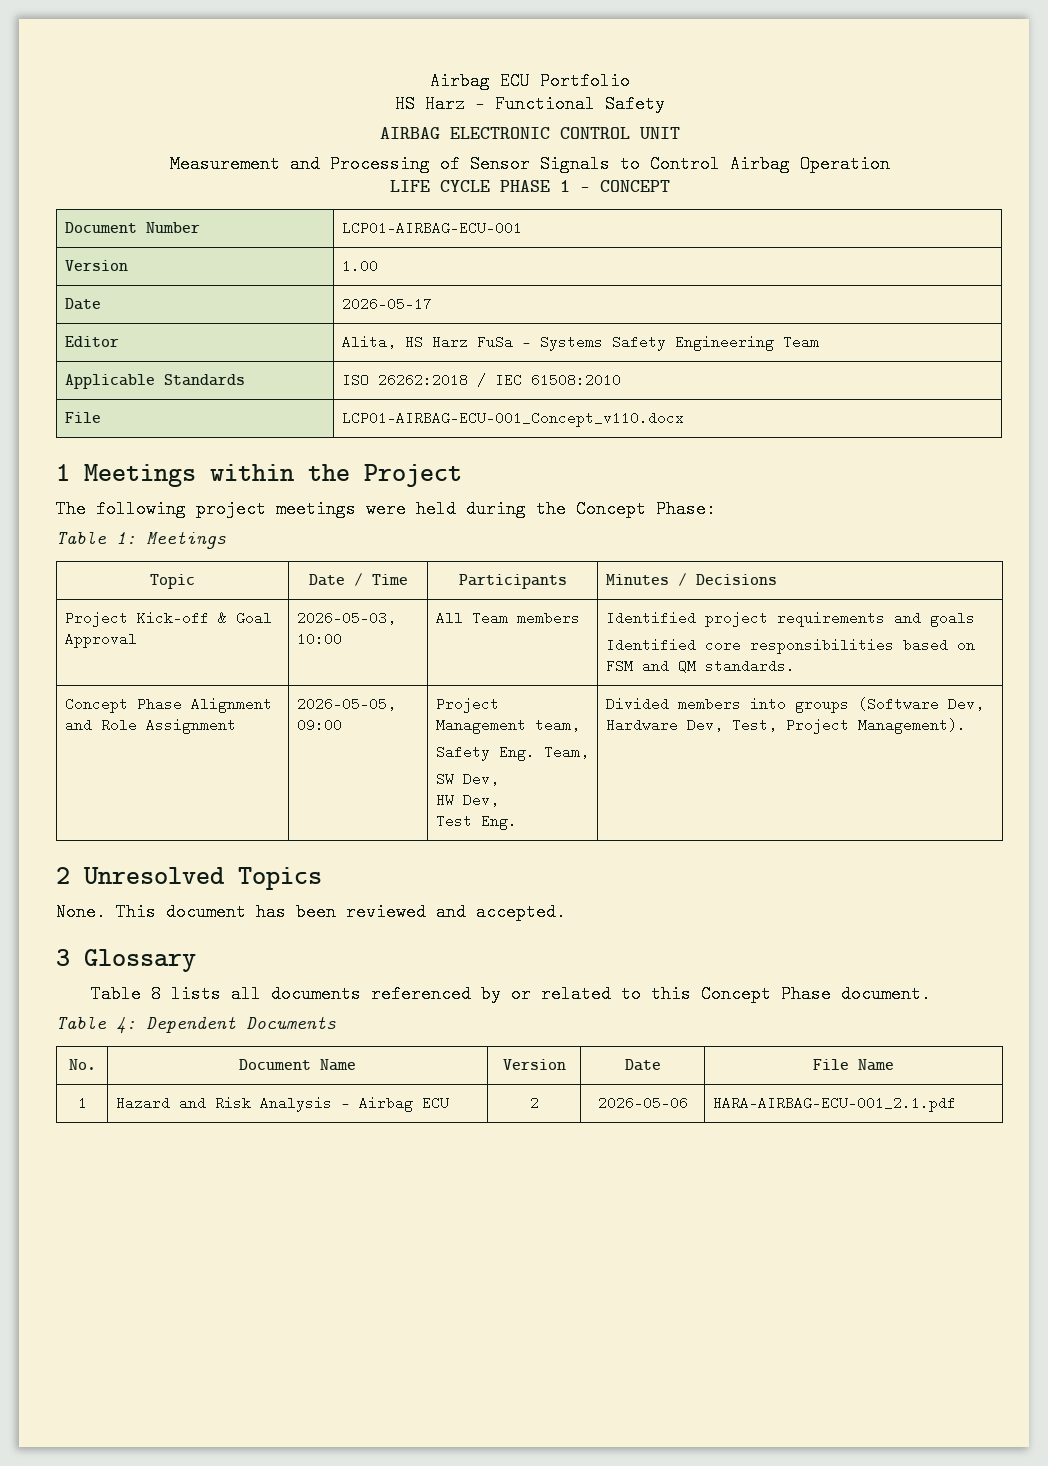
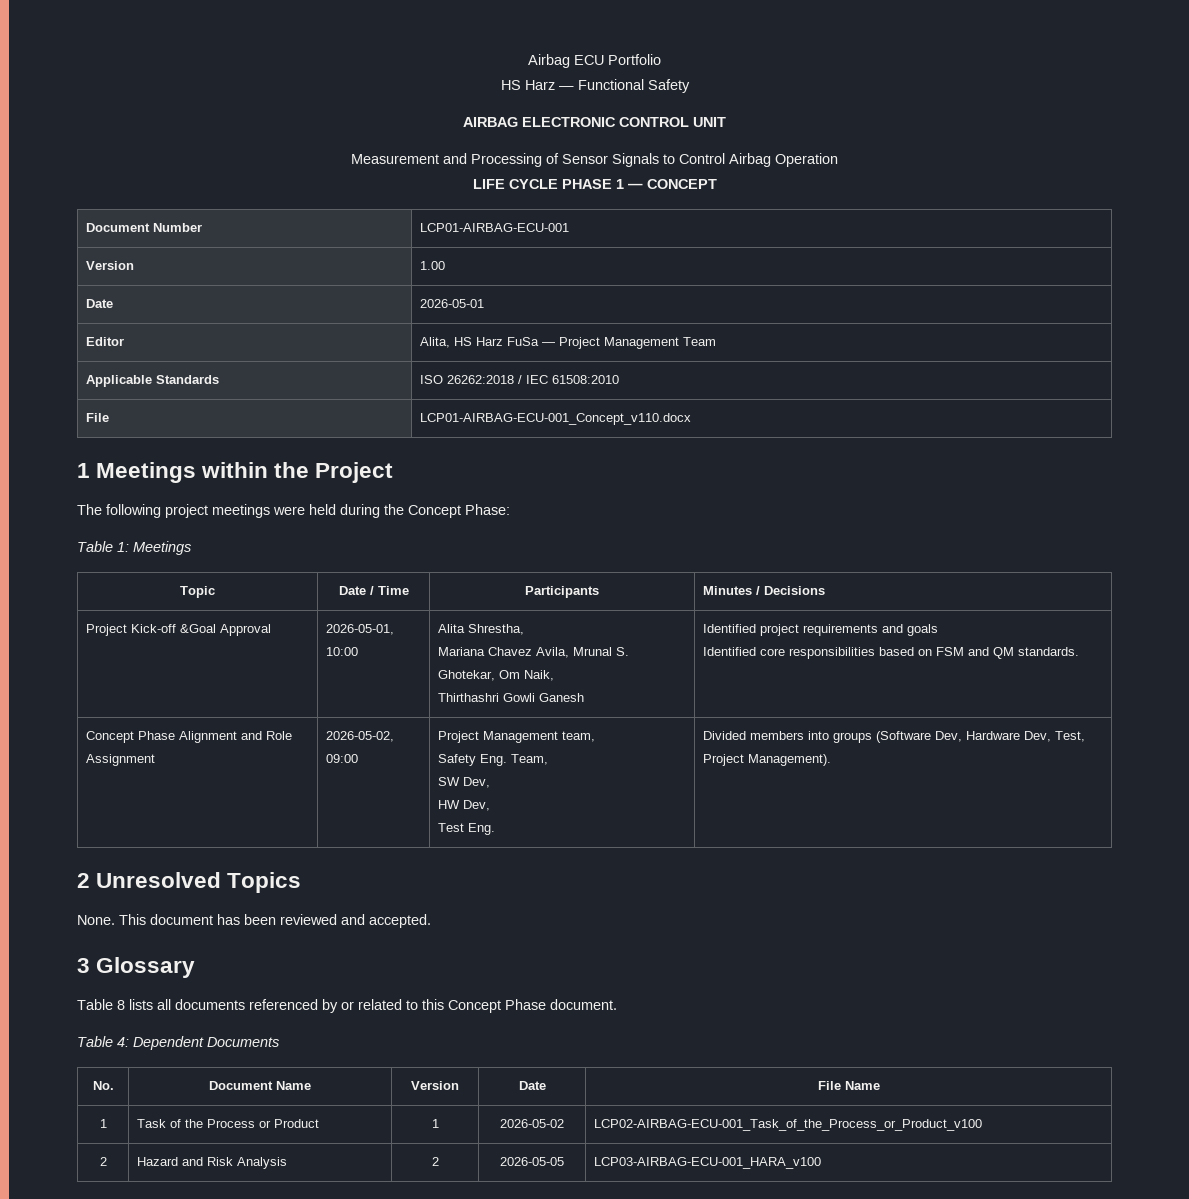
[341,297,432,311] 2026-05-17 -> [419,299,484,308] 2026-05-01
[539,335,774,351] Systems Safety Engineering -> [558,337,679,349] Project Management
[217,611,272,625] & Goal -> [179,624,216,633] &Goal
[296,611,396,625] 2026-05-03, -> [325,624,394,635] 2026-05-01,
[435,611,580,625] All Team members -> [437,624,524,635] [437,647,629,658] [437,670,554,681] [437,693,584,702] Alita Shrestha, // Mariana Chavez Avila, Mrunal S. Ghotekar, Om Naik, // Thirthashri Gowli Ganesh
[296,697,396,711] 2026-05-05, -> [325,731,394,742] 2026-05-02,
(87, 1103) none -> [136,1119,319,1128] [431,1119,439,1128] [500,1119,564,1128] [593,1119,982,1131] [99,1157,107,1166] | Task of the Process or Product | 1 | 2026-05-02 | LCP02-AIRBAG-ECU-001_Task_of_the_Process_or_Product_v100 // 2
[340,1096,449,1112] [529,1096,539,1110] [597,1096,688,1110] [712,1096,956,1112] — Airbag ECU | 2 | 2026-05-06 | HARA-AIRBAG-ECU-001_2.1.pdf -> [431,1157,439,1166] [500,1157,564,1166] [593,1157,821,1169] | 2 | 2026-05-05 | LCP03-AIRBAG-ECU-001_HARA_v100

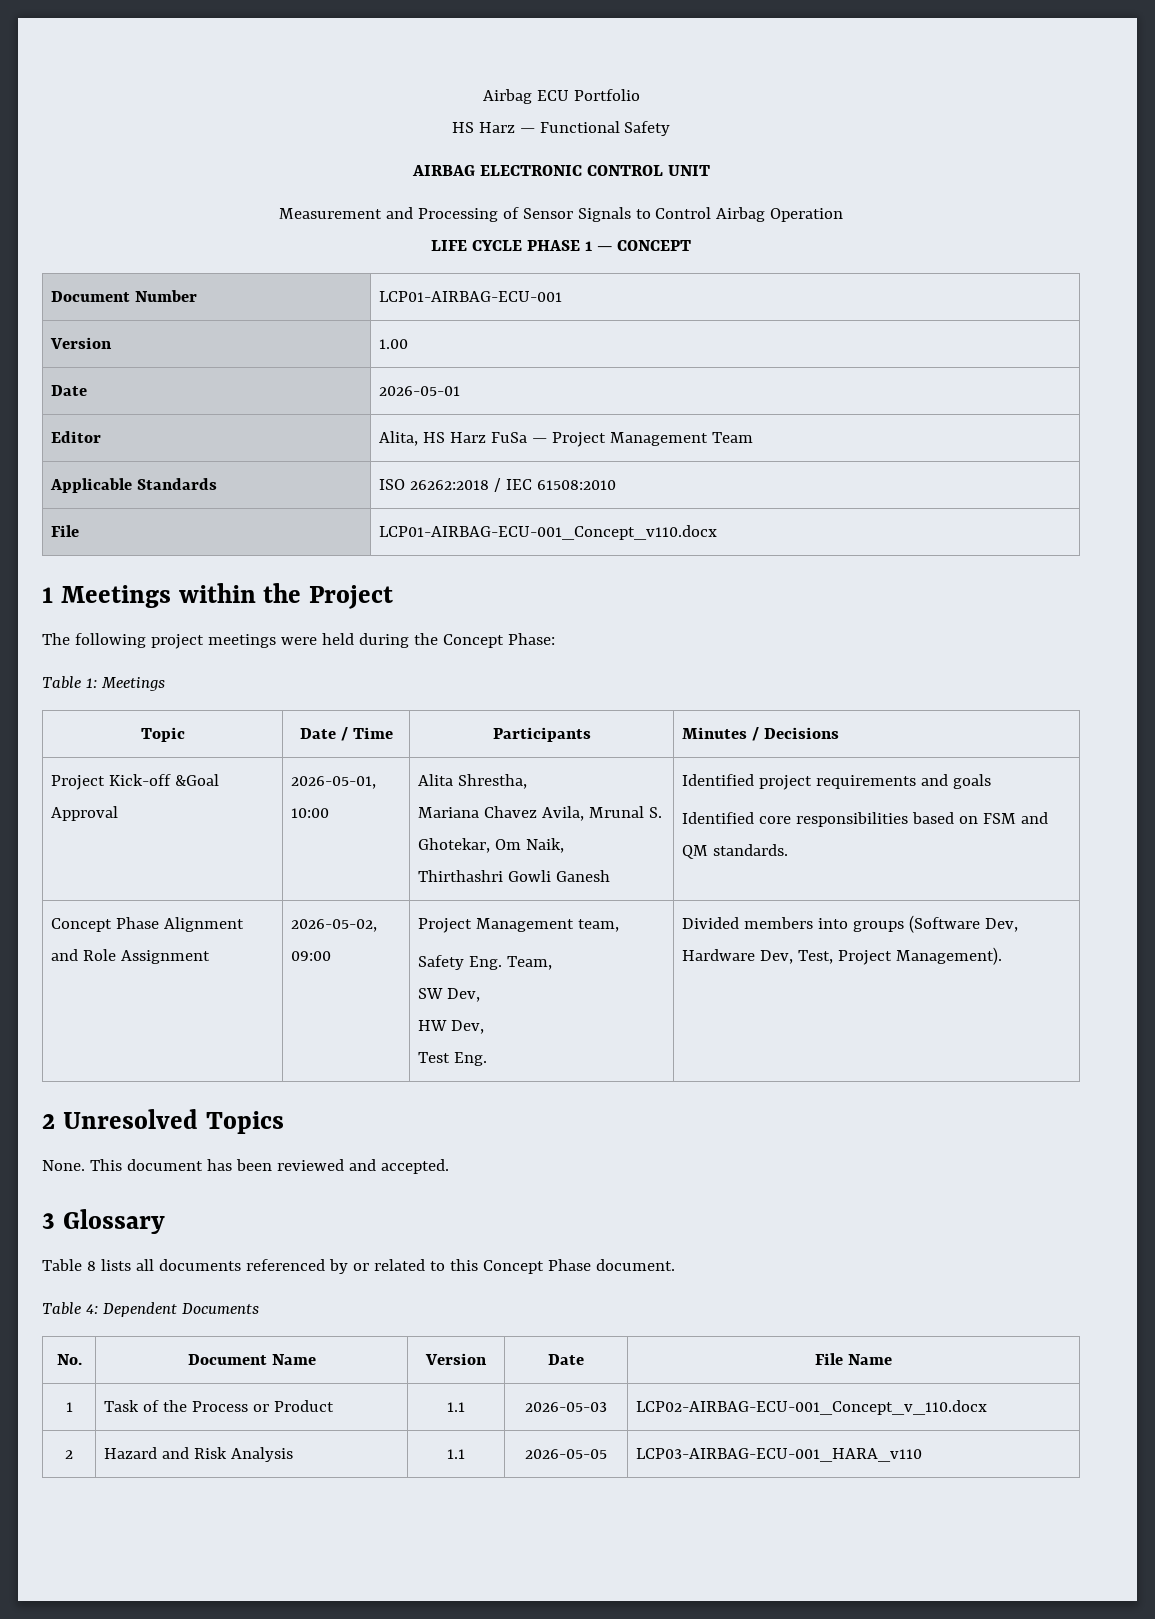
[431,1119,439,1128] [500,1119,564,1128] [593,1119,982,1131] 1 | 2026-05-02 | LCP02-AIRBAG-ECU-001_Task_of_the_Process_or_Product_v100 -> [447,1402,465,1412] [525,1402,607,1412] [636,1400,988,1415] 1.1 | 2026-05-03 | LCP02-AIRBAG-ECU-001_Concept_v_110.docx
[431,1157,439,1166] 2 -> [447,1449,465,1459] 1.1
[593,1157,821,1169] LCP03-AIRBAG-ECU-001_HARA_v100 -> [636,1448,923,1462] LCP03-AIRBAG-ECU-001_HARA_v110

